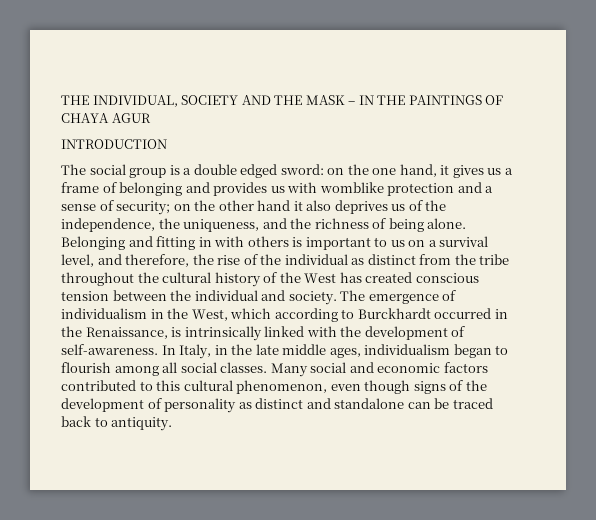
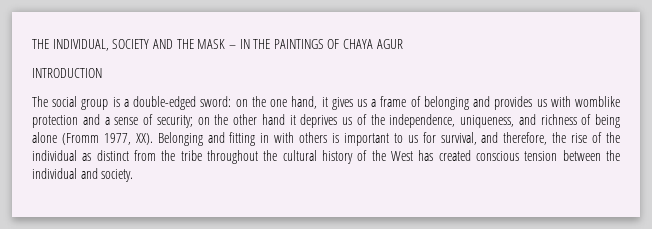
[193,164,278,178] double edged -> [133,96,197,110] double-edged
[306,200,332,211] also -> (296, 120) none
[158,218,180,229] the -> (456, 121) none
[290,218,312,229] the -> (536, 119) none
[427,218,467,229] alone. -> [32,132,153,145] alone (Fromm 1977, XX).
[408,236,489,247] [61,254,94,267] on a survival level, -> [422,132,477,145] for survival,
[340,290,457,304] [61,308,508,322] [61,326,466,341] [61,344,509,359] [61,362,488,377] [61,380,487,394] [61,398,493,413] [61,416,173,431] The emergence of individualism in the West, which according to Burckhardt occurred in the Renaissance, is intrinsically linked with the development of self-awareness. In Italy, in the late middle ages, individualism began to flourish among all social classes. Many social and economic factors contributed to this cultural phenomenon, even though signs of the development of personality as distinct and standalone can be traced back to antiquity. -> (134, 175) none

